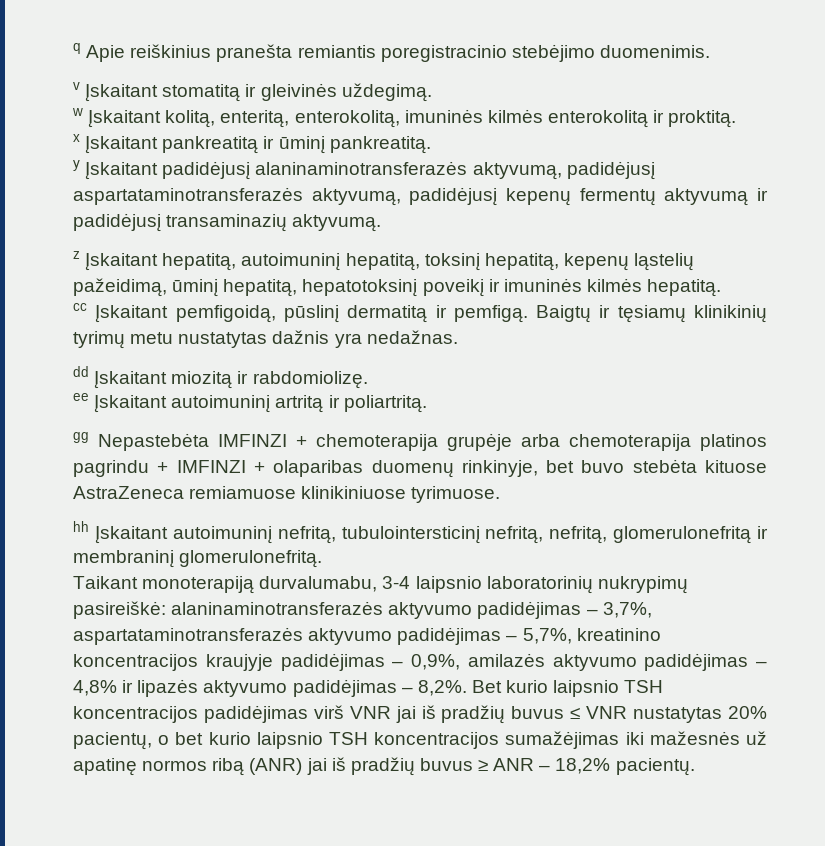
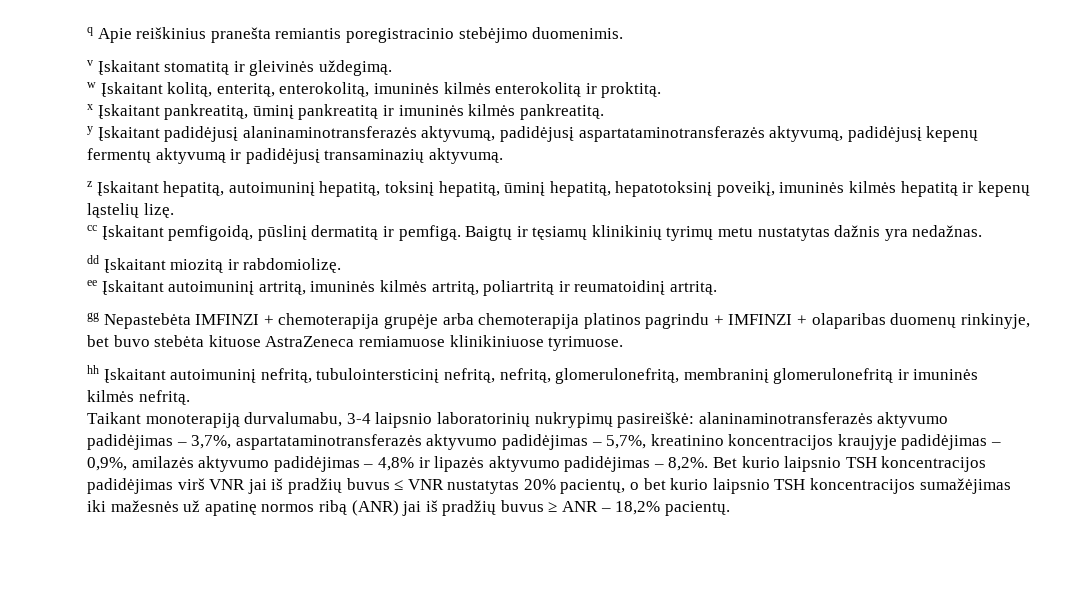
[162,136,325,154] pankreatitą ir ūminį -> [164,104,516,120] pankreatitą, ūminį pankreatitą ir imuninės kilmės
[563,253,695,271] [73,278,722,297] kepenų ląstelių pažeidimą, ūminį hepatitą, hepatotoksinį poveikį ir imuninės kilmės hepatitą. -> [504,181,1030,197] [87,203,174,218] ūminį hepatitą, hepatotoksinį poveikį, imuninės kilmės hepatitą ir kepenų ląstelių lizę.
[275,395,427,413] artritą ir poliartritą. -> [258,280,717,296] artritą, imuninės kilmės artritą, poliartritą ir reumatoidinį artritą.
[613,526,768,544] [73,550,323,568] glomerulonefritą ir membraninį glomerulonefritą. -> [555,368,979,384] [87,390,190,405] glomerulonefritą, membraninį glomerulonefritą ir imuninės kilmės nefritą.

